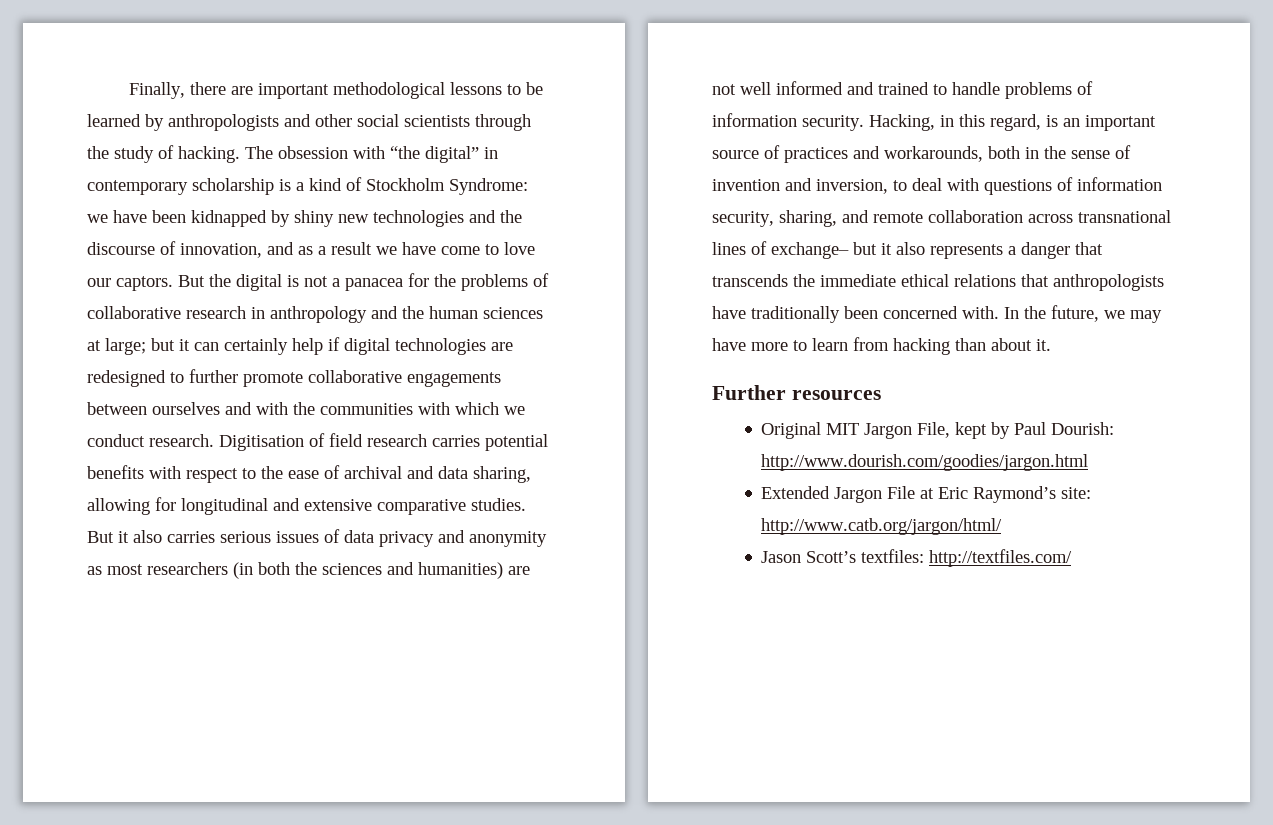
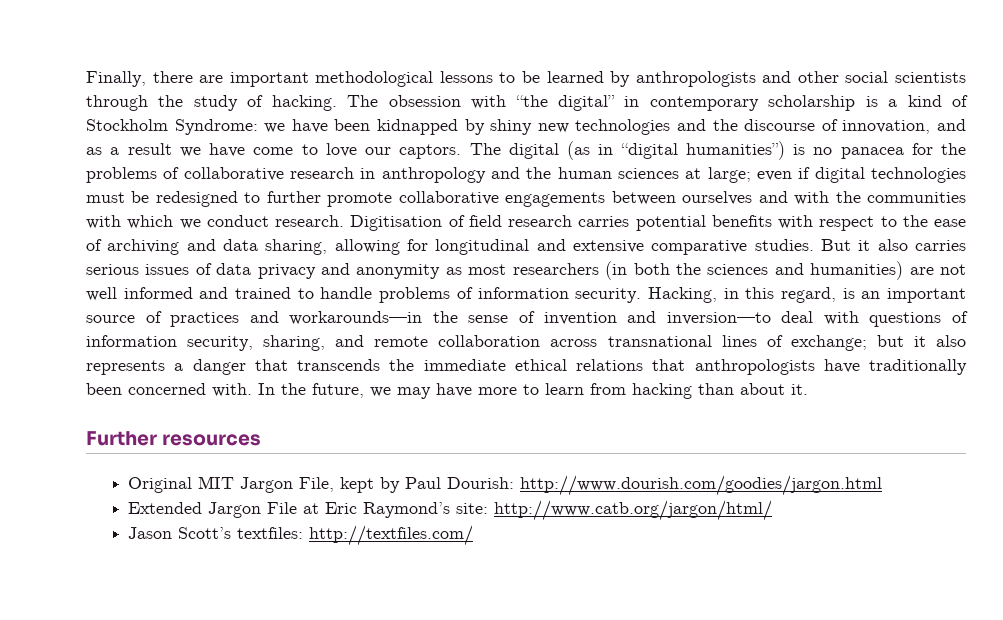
[178,274,340,291] But the digital is not a -> [469,141,833,160] The digital (as in “digital humanities”) is no
[151,338,323,355] but it can certainly help -> [757,171,792,181] even
[491,342,513,351] are -> [86,191,150,203] must be
[344,466,402,479] archival -> [107,239,180,255] archiving
[884,146,1039,162] workarounds, both in -> [289,311,423,325] workarounds—in
[816,179,907,194] inversion, to -> [666,312,771,325] inversion—to
[771,242,849,259] exchange– -> [790,335,867,351] exchange;

